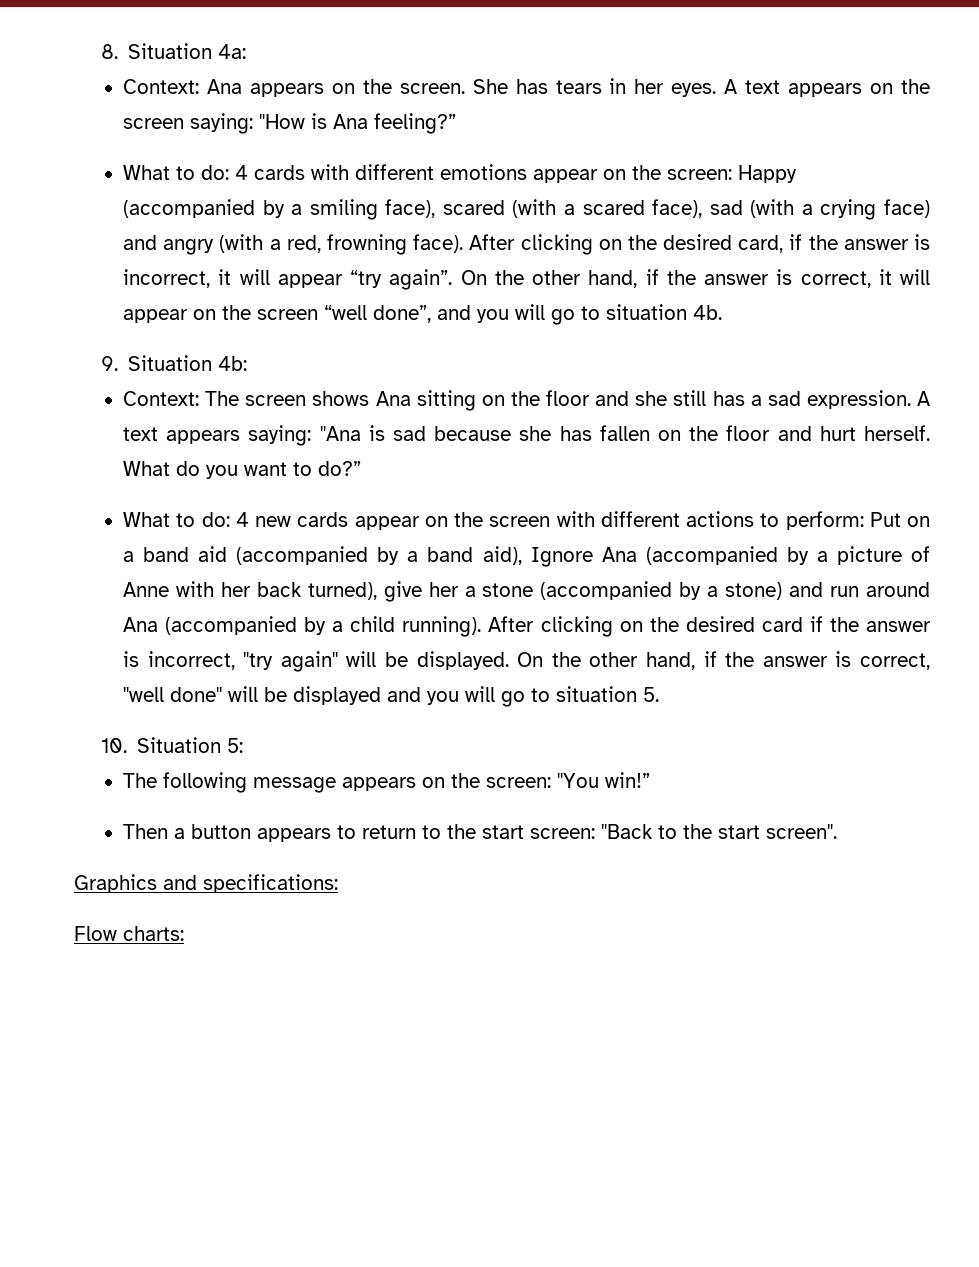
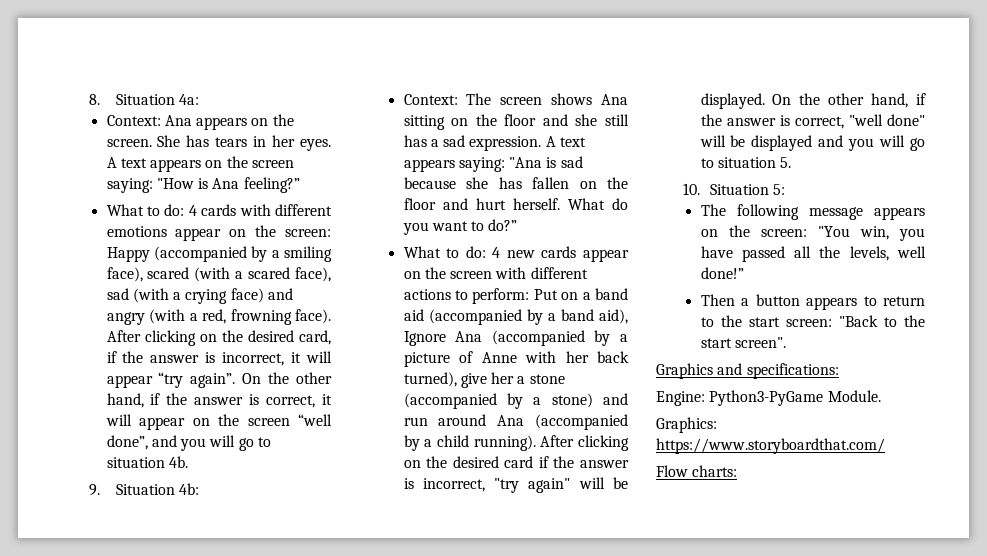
[605,772,651,788] win!” -> [859,226,925,241] [700,246,926,262] [700,267,744,279] win, you have passed all the levels, well done!”
(338, 883) none -> [656,390,881,406] [656,417,717,433] [656,438,885,454] // Engine: Python3-PyGame Module. // Graphics: https://www.storyboardthat.com/

